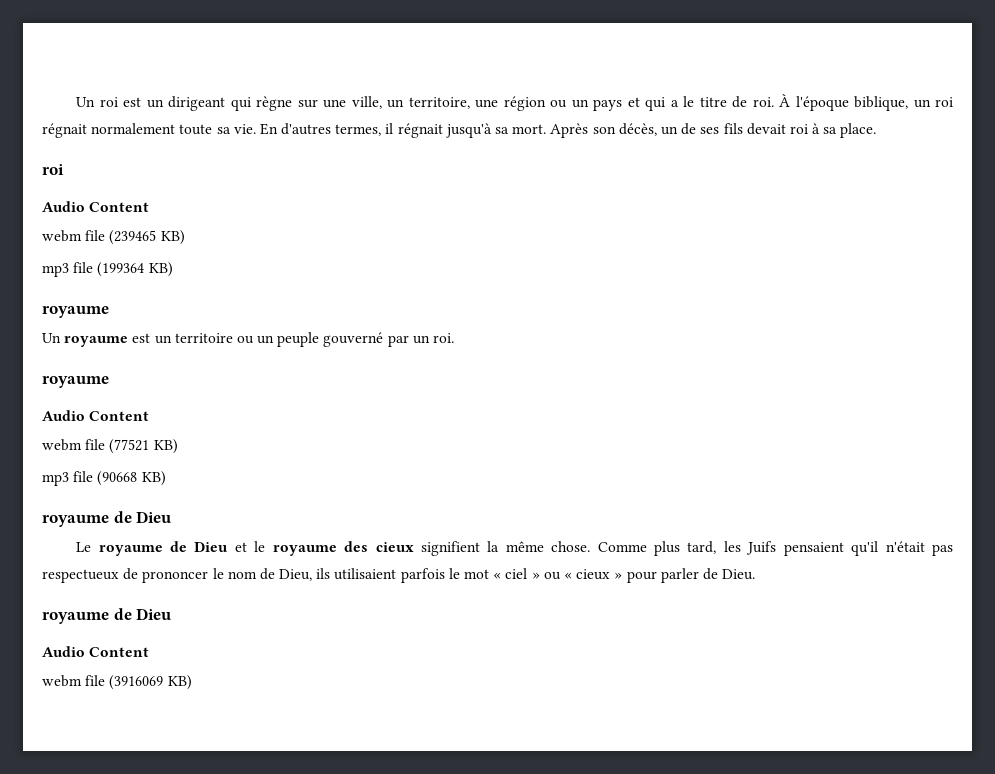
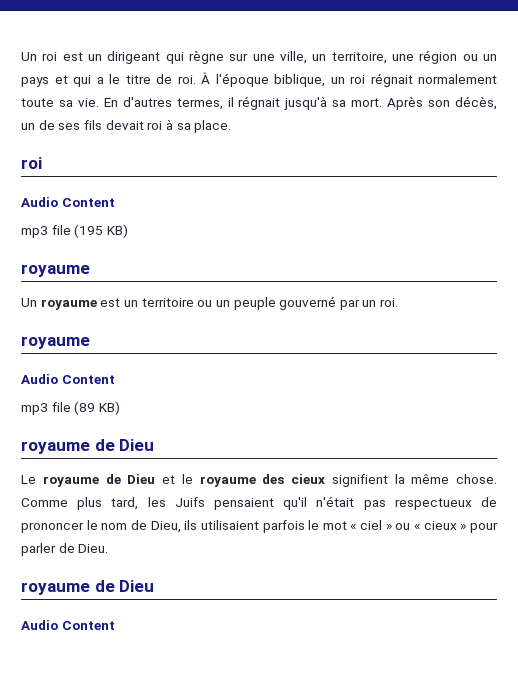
[42,230,185,245] [42,262,145,277] // webm file (239465 KB) // mp3 file (199364 -> [21,224,104,238] // mp3 file (195
[42,439,178,454] [42,471,138,486] // webm file (77521 KB) // mp3 file (90668 -> [21,401,96,415] // mp3 file (89
[42,675,192,690] // webm file (3916069 KB) -> (115, 625) none

